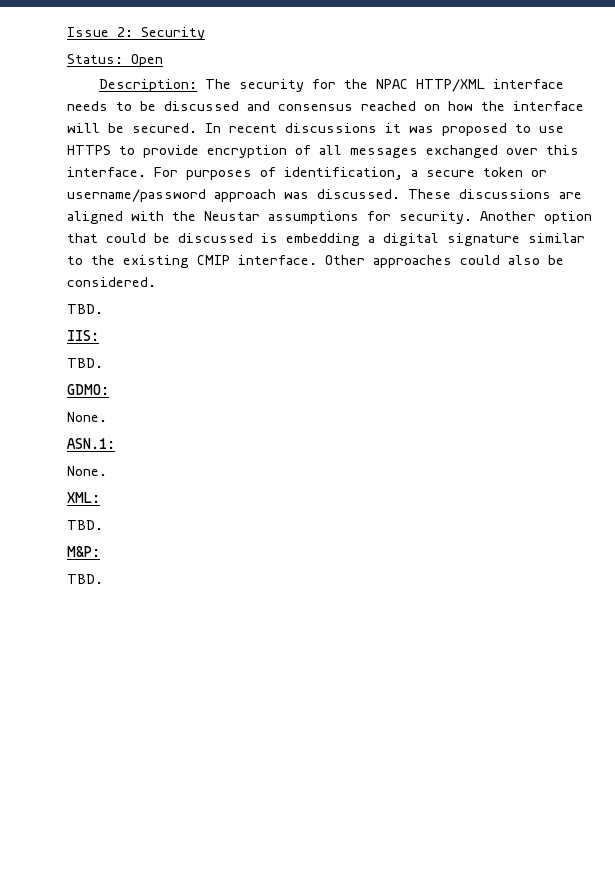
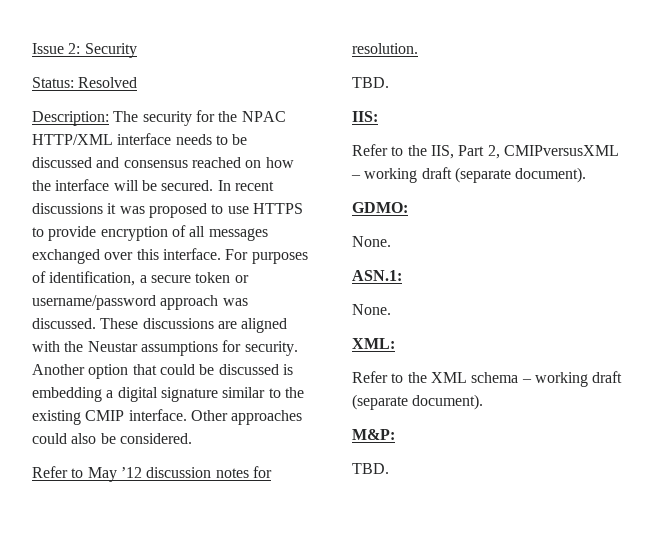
[131,54,163,67] Open -> [78,77,138,88] Resolved
[67,304,103,314] [67,330,99,341] [67,358,103,368] TBD. // IIS: // TBD. -> [32,466,272,482] [352,43,418,54] [352,77,389,88] [352,111,378,122] [352,144,619,159] [351,167,587,183] Refer to May ’12 discussion notes for resolution. // TBD. // IIS: // Refer to the IIS, Part 2, CMIPversusXML – working draft (separate document).
[67,520,103,530] TBD. -> [352,371,623,387] [352,394,484,410] Refer to the XML schema – working draft (separate document).

